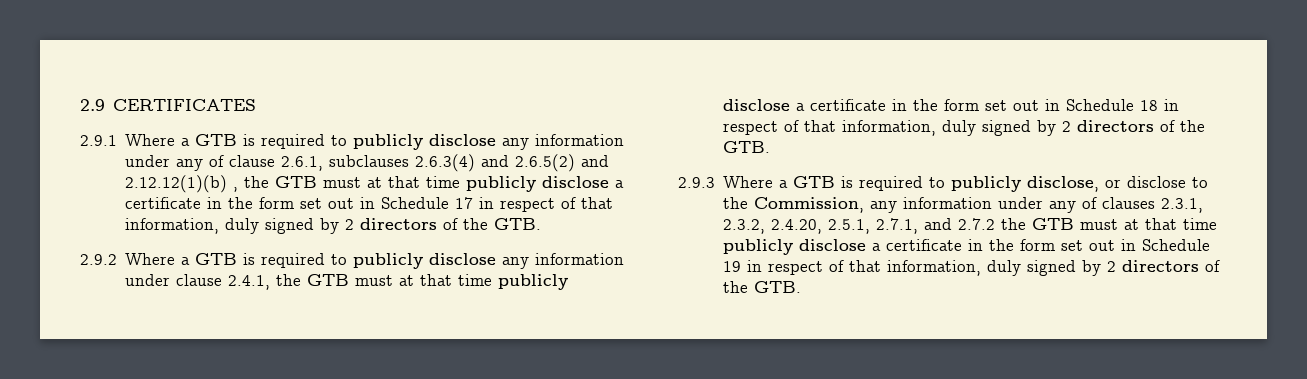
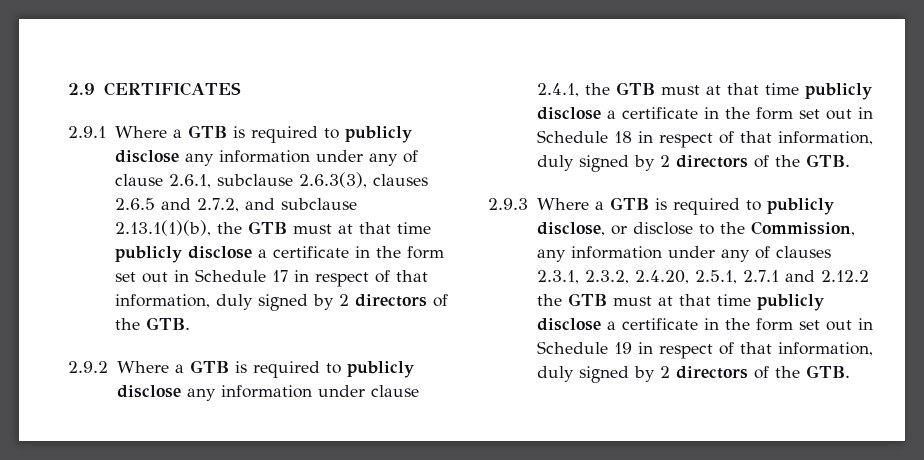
[329,154,610,172] [125,175,239,193] subclauses 2.6.3(4) and 2.6.5(2) and 2.12.12(1)(b) , -> [216,172,428,188] [114,198,357,212] [114,220,211,236] subclause 2.6.3(3), clauses 2.6.5 and 2.7.2, and subclause 2.13.1(1)(b),
[876,218,996,234] 2.7.1, and 2.7.2 -> [742,270,869,282] 2.7.1 and 2.12.2

